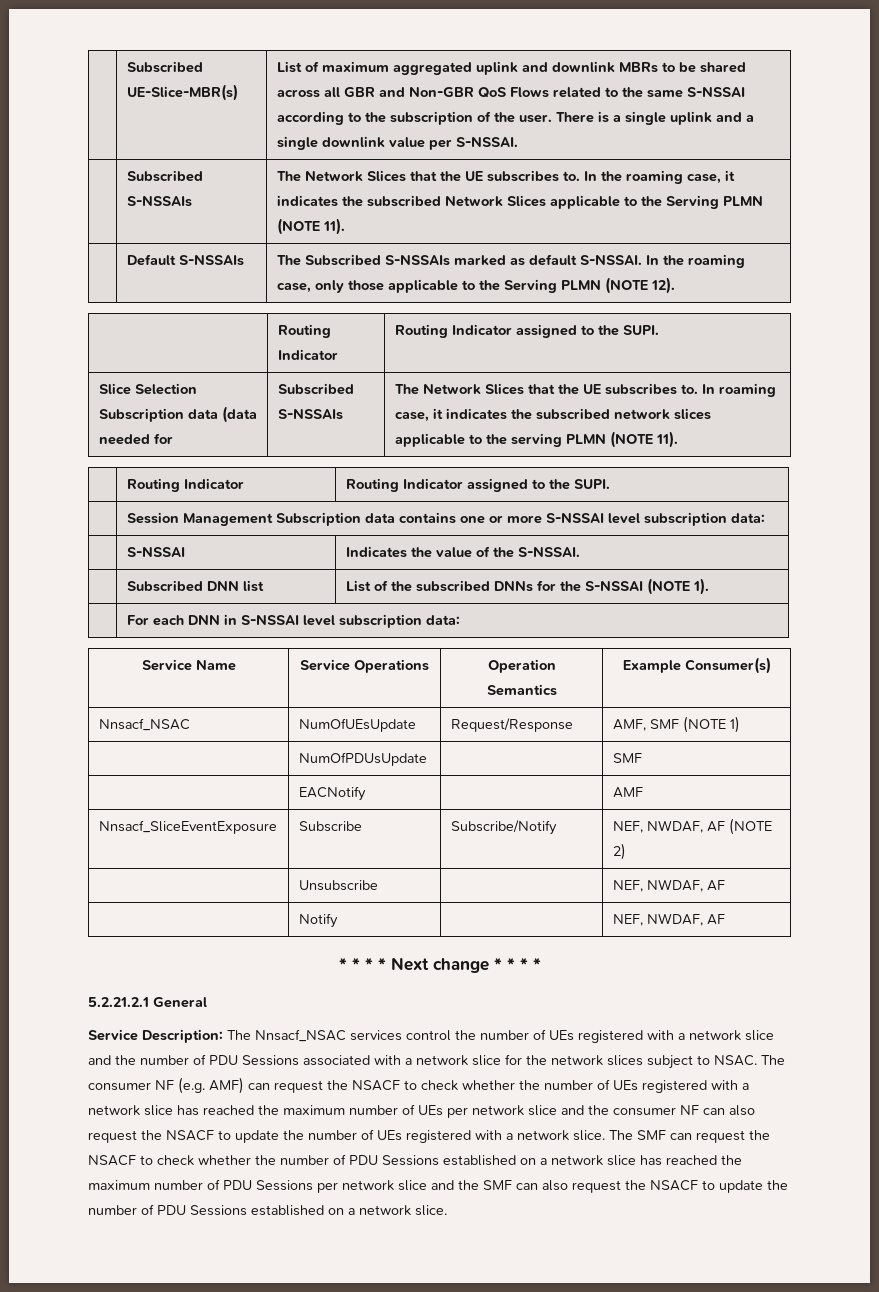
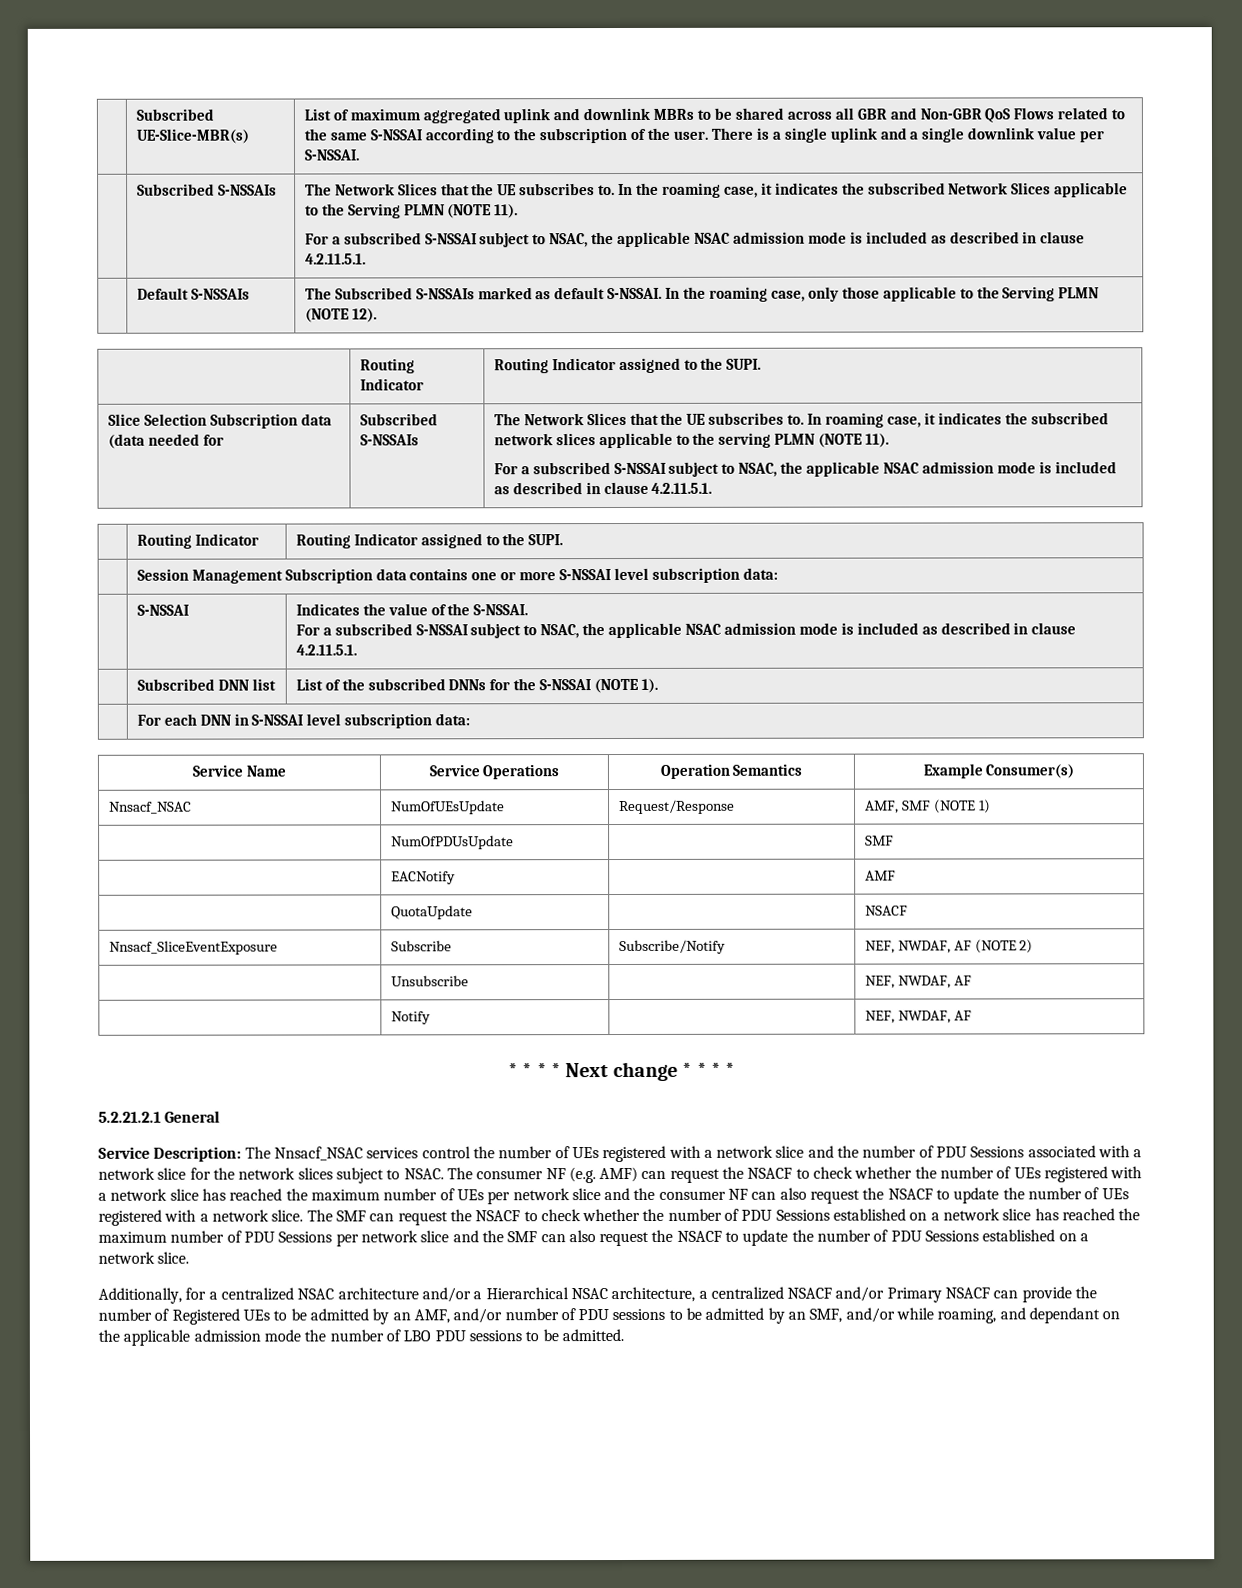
(345, 226) none -> [304,231,1086,248] [304,253,366,265] // For a subscribed S-NSSAI subject to NSAC, the applicable NSAC admission mode is included as described in clause 4.2.11.5.1.
(678, 439) none -> [493,461,1117,477] [493,481,713,495] // For a subscribed S-NSSAI subject to NSAC, the applicable NSAC admission mode is included as described in clause 4.2.11.5.1.
(580, 552) none -> [295,622,1077,639] [295,644,357,656] // For a subscribed S-NSSAI subject to NSAC, the applicable NSAC admission mode is included as described in clause 4.2.11.5.1.
(643, 792) none -> [390,905,473,920] [864,905,908,916] // | QuotaUpdate | | NSACF
(447, 1210) none -> [98,1286,1098,1304] [98,1307,1121,1325] [98,1328,624,1346] // Additionally, for a centralized NSAC architecture and/or a Hierarchical NSAC architecture, a centralized NSACF and/or Primary NSACF can provide the number of Registered UEs to be admitted by an AMF, and/or number of PDU sessions to be admitted by an SMF, and/or while roaming, and dependant on the applicable admission mode the number of LBO PDU sessions to be admitted.

